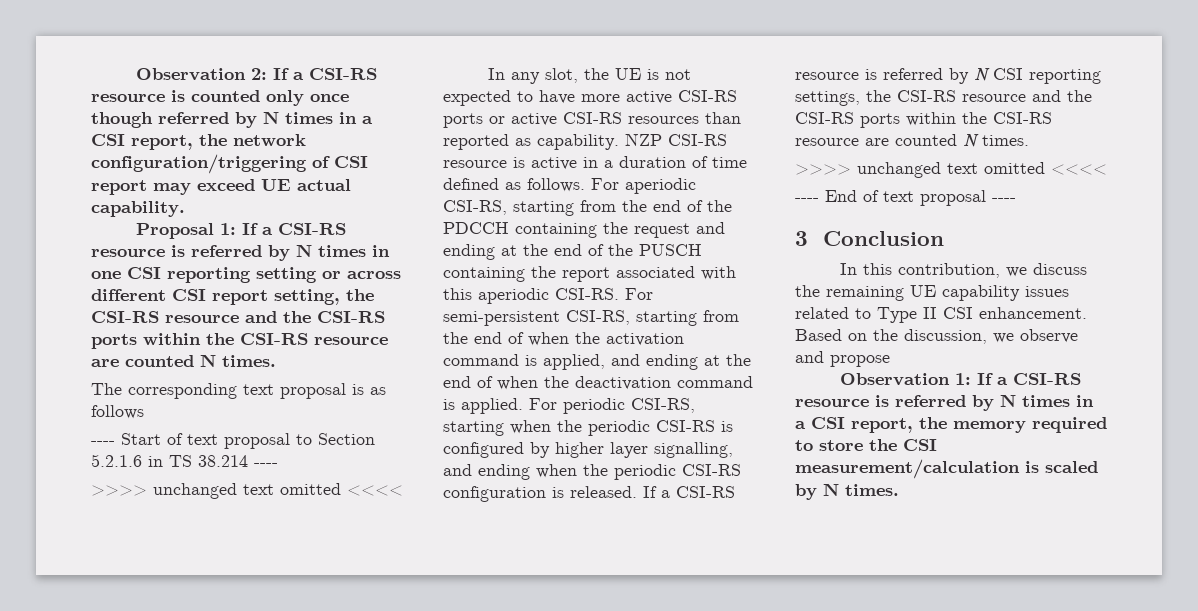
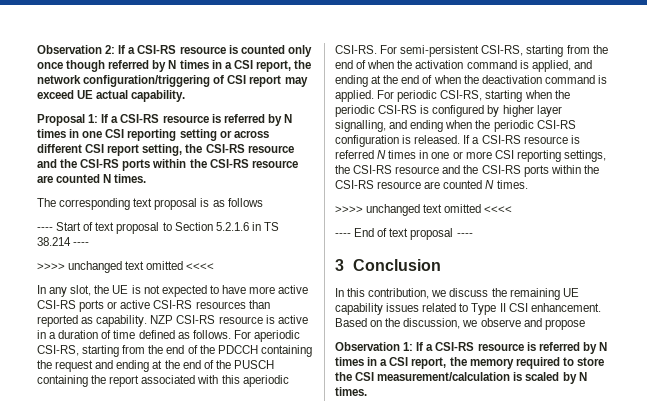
[949,68,990,84] by N -> [377,150,492,159] N times in one or more

